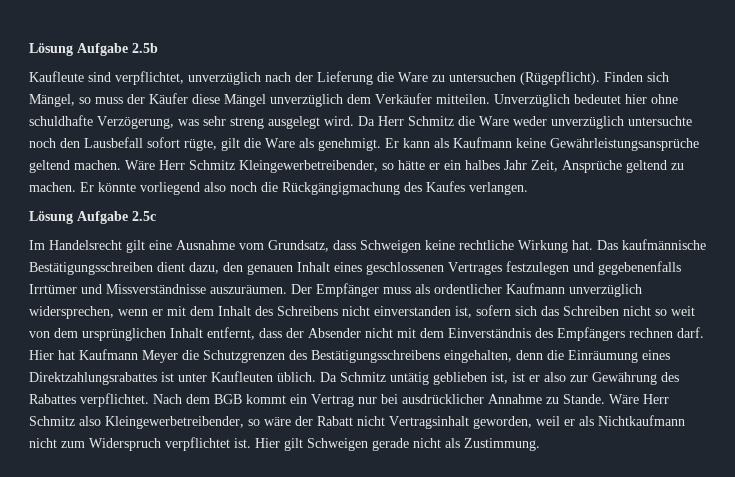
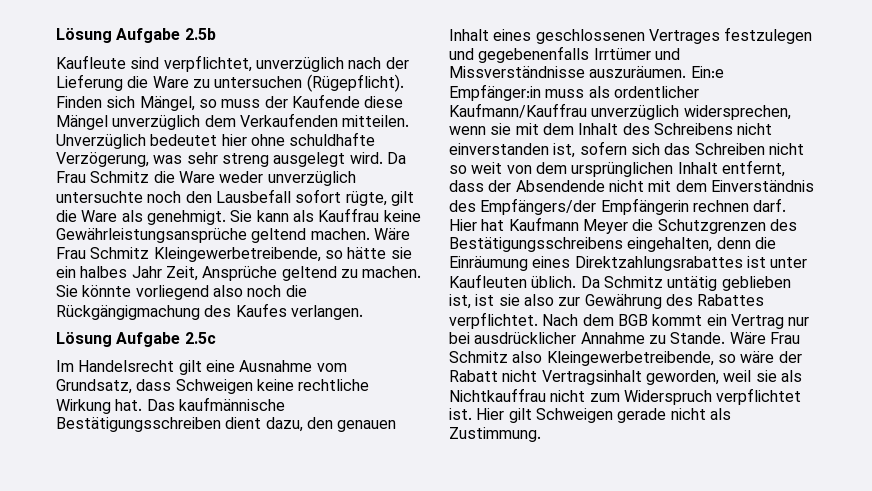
[149,93,188,104] Käufer -> [291,94,360,108] Kaufende
[375,93,432,104] Verkäufer -> [239,113,338,127] Verkaufenden
[378,116,404,126] Herr -> [56,171,86,183] Frau
[385,138,399,148] Er -> [230,210,253,222] Sie
[453,137,512,148] Kaufmann -> [318,208,380,222] Kauffrau
[159,160,378,173] Herr Schmitz Kleingewerbetreibender, -> [56,247,321,262] Frau Schmitz Kleingewerbetreibende,
[429,163,440,170] er -> [390,247,412,259] sie
[80,182,94,192] Er -> [56,285,78,297] Sie
[291,283,379,297] Der Empfänger -> [690,66,724,78] [449,84,541,101] Ein:e Empfänger:in
[506,283,565,294] Kaufmann -> [449,103,587,118] Kaufmann/Kauffrau
[152,309,163,316] er -> [490,123,512,135] sie
[308,328,361,338] Absender -> [515,180,605,192] Absendende
[557,327,625,341] Empfängers -> [480,198,689,215] Empfängers/der Empfängerin
[529,375,540,382] er -> [498,294,520,306] sie
[643,394,669,404] Herr -> [769,332,800,344] Frau
[105,416,244,429] Kleingewerbetreibender, -> [546,351,714,366] Kleingewerbetreibende,
[564,415,685,426] er als Nichtkaufmann -> [755,370,802,382] [449,388,546,402] sie als Nichtkauffrau

